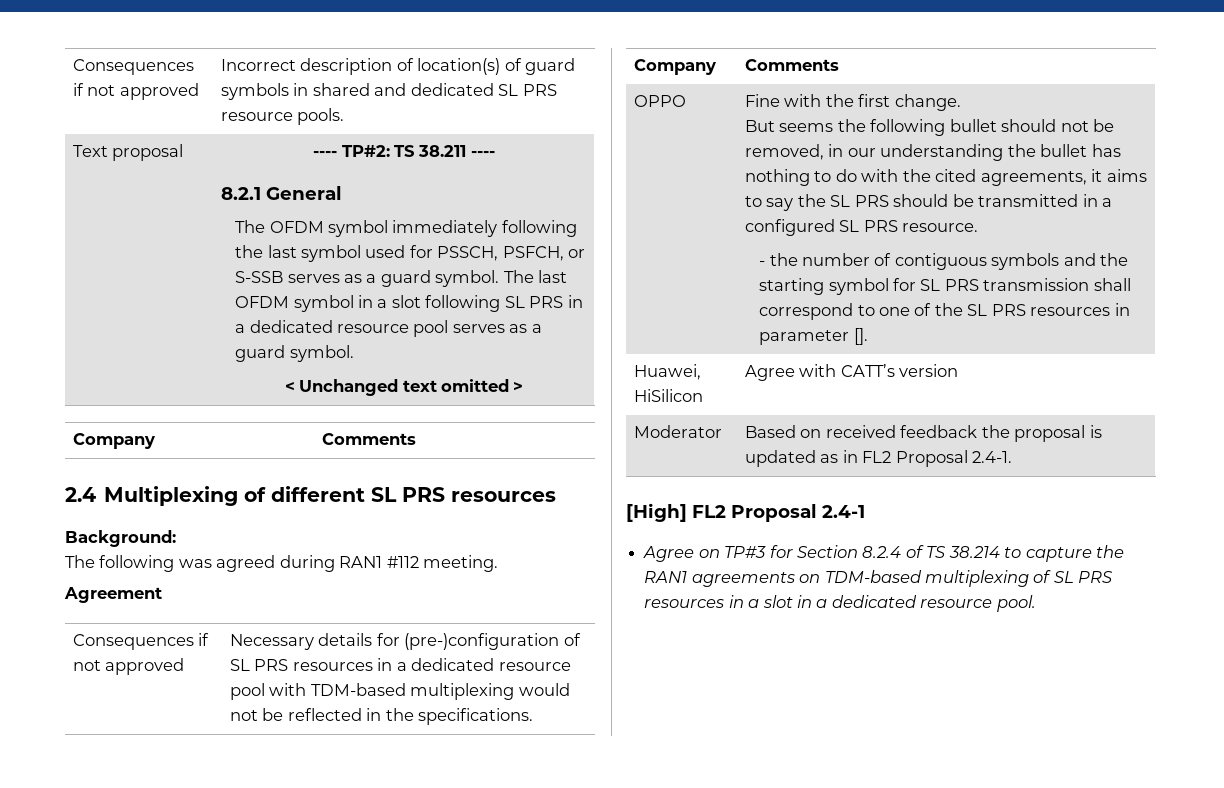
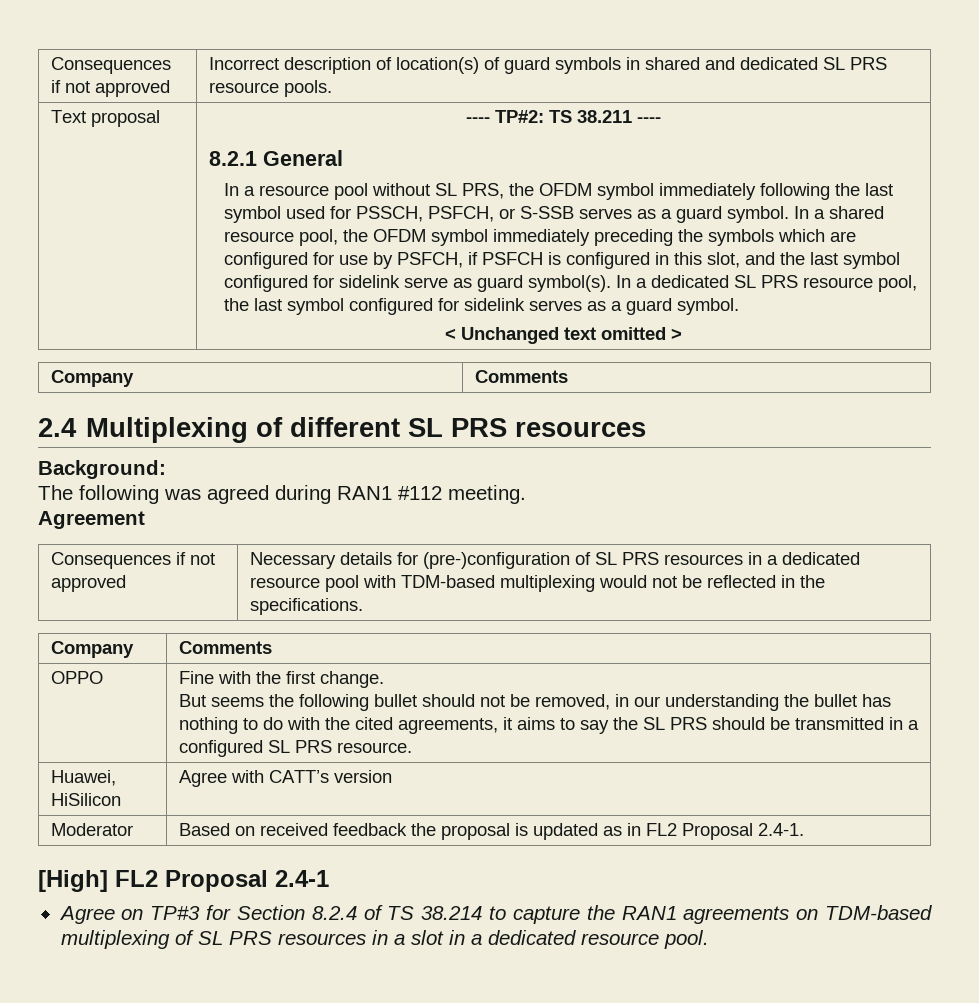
[235,220,266,233] The -> [223,183,534,200] In a resource pool without SL PRS, the
[503,270,568,283] [235,295,583,312] [235,320,449,337] The last OFDM symbol in a slot following SL PRS in a dedicated resource pool -> [793,206,884,219] [223,229,856,246] [223,252,900,269] [223,275,917,292] [223,298,525,315] In a shared resource pool, the OFDM symbol immediately preceding the symbols which are configured for use by PSFCH, if PSFCH is configured in this slot, and the last symbol configured for sidelink serve as guard symbol(s). In a dedicated SL PRS resource pool, the last symbol configured for sidelink
[759,253,1129,270] [759,278,1131,295] [759,303,1130,320] [759,328,868,345] // - the number of contiguous symbols and the starting symbol for SL PRS transmission shall correspond to one of the SL PRS resources in parameter []. -> (412, 747) none

